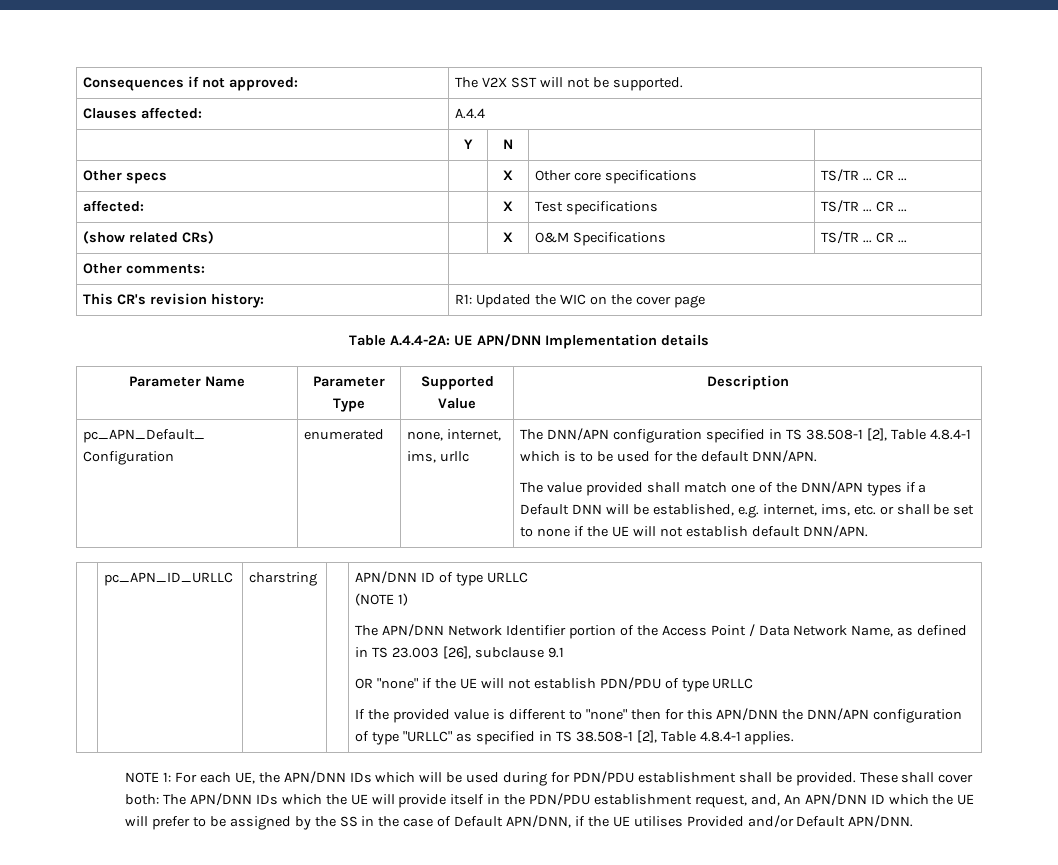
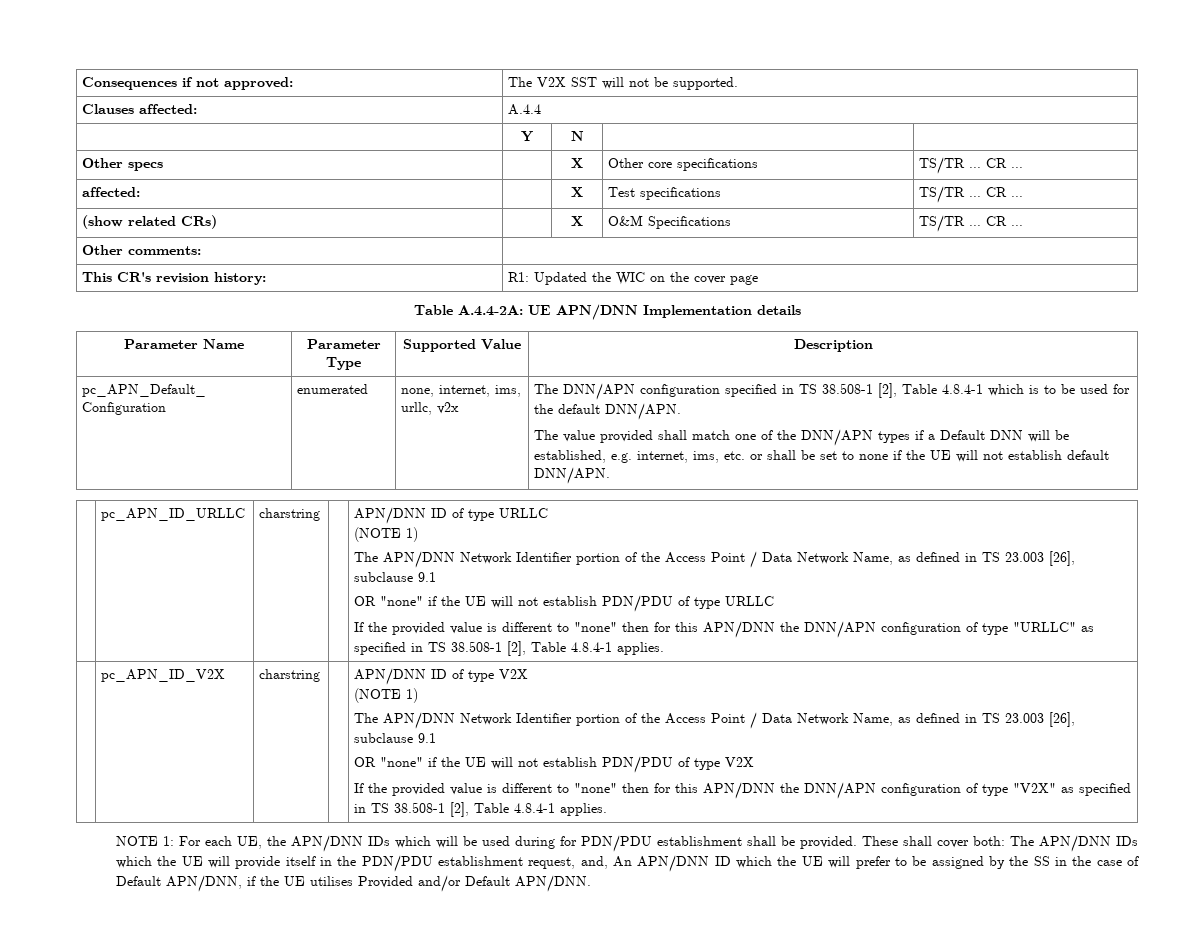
[440,451,470,462] urllc -> [401,402,460,415] urllc, v2x
(795, 738) none -> [101,669,226,682] [259,669,321,682] [354,668,529,685] [354,688,419,703] [354,712,1076,729] [354,733,437,743] [354,756,755,773] [354,782,1132,799] [354,802,608,817] // | pc_APN_ID_V2X | charstring | | APN/DNN ID of type V2X // (NOTE 1) // The APN/DNN Network Identifier portion of the Access Point / Data Network Name, as defined in TS 23.003 [26], subclause 9.1 // OR "none" if the UE will not establish PDN/PDU of type V2X // If the provided value is different to "none" then for this APN/DNN the DNN/APN configuration of type "V2X" as specified in TS 38.508-1 [2], Table 4.8.4-1 applies.

